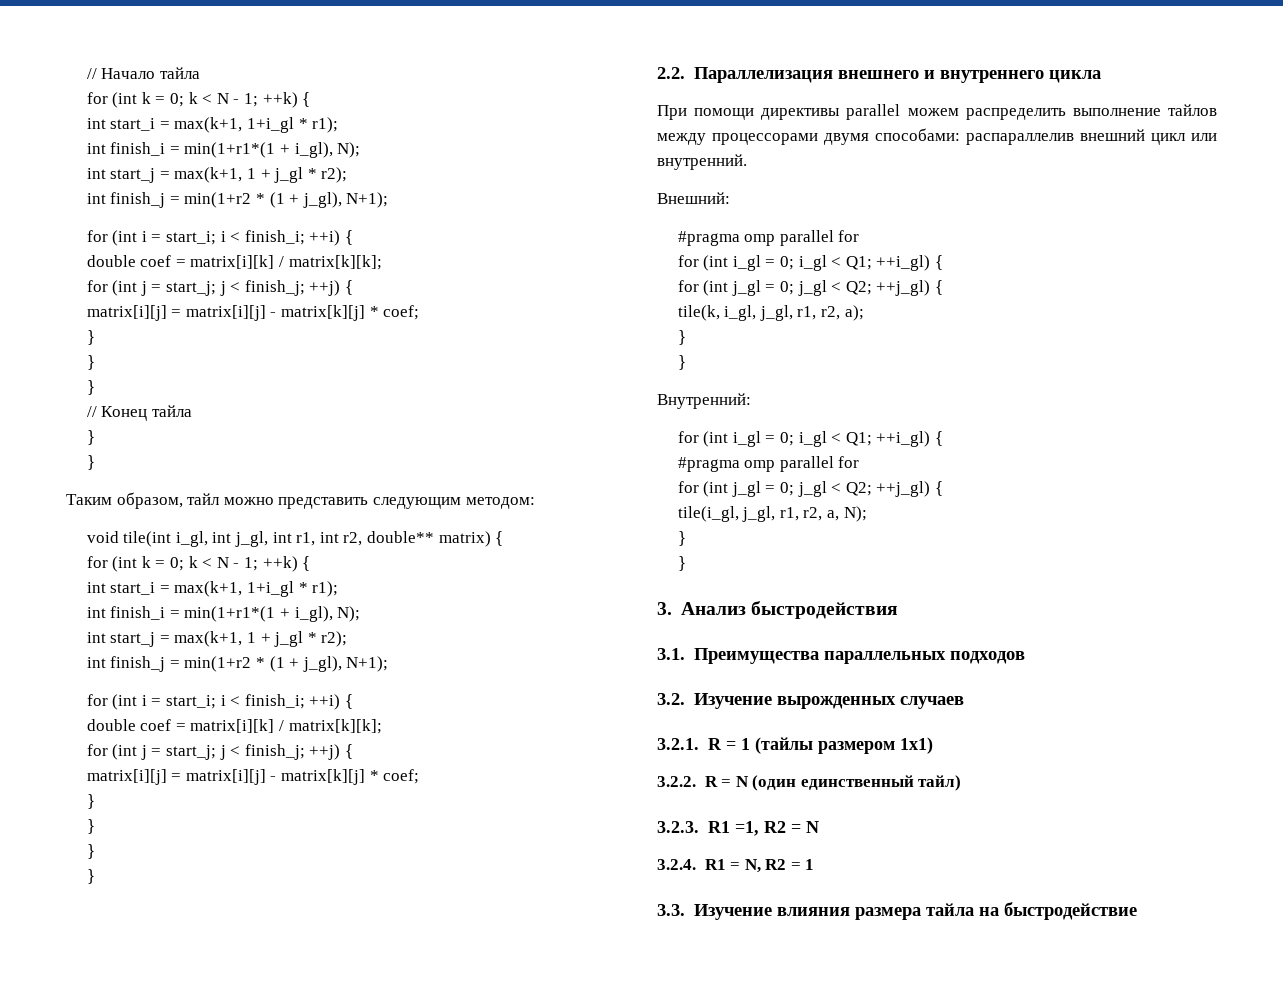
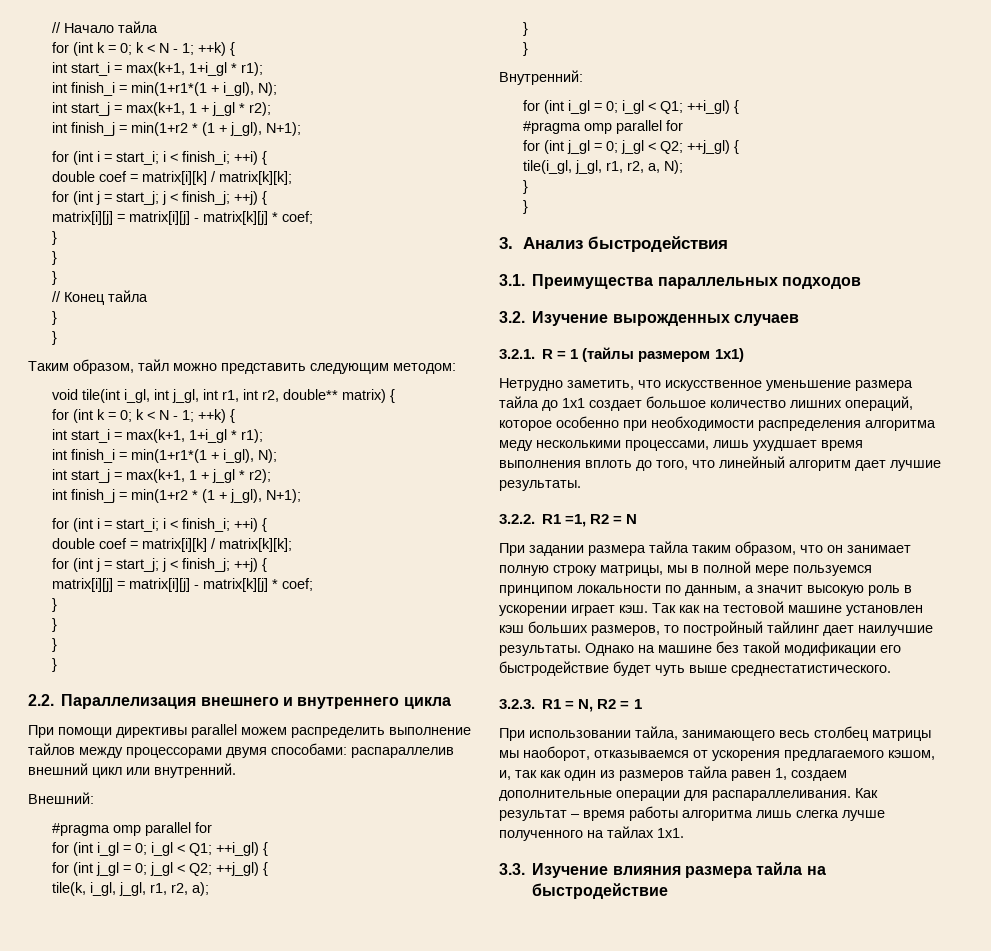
[657,775,962,791] [657,821,699,833] 3.2.2. R = N (один единственный тайл) // 3.2.3. -> [499,378,913,391] [499,396,913,411] [499,416,936,431] [499,440,863,451] [499,456,941,471] [499,480,581,491] [499,514,535,524] Нетрудно заметить, что искусственное уменьшение размера тайла до 1х1 создает большое количество лишних операций, которое особенно при необходимости распределения алгоритма меду несколькими процессами, лишь ухудшает время выполнения вплоть до того, что линейный алгоритм дает лучшие результаты. // 3.2.2.
[657,859,696,870] 3.2.4. -> [499,541,911,556] [499,561,872,576] [499,585,912,596] [499,601,923,616] [499,621,933,636] [499,641,901,656] [499,661,891,676] [499,699,535,709] При задании размера тайла таким образом, что он занимает полную строку матрицы, мы в полной мере пользуемся принципом локальности по данным, а значит высокую роль в ускорении играет кэш. Так как на тестовой машине установлен кэш больших размеров, то постройный тайлинг дает наилучшие результаты. Однако на машине без такой модификации его быстродействие будет чуть выше среднестатистического. // 3.2.3.
(815, 864) none -> [499,726,931,741] [499,746,935,761] [499,766,847,781] [499,788,878,801] [499,806,885,821] [499,826,684,841] // При использовании тайла, занимающего весь столбец матрицы мы наоборот, отказываемся от ускорения предлагаемого кэшом, и, так как один из размеров тайла равен 1, создаем дополнительные операции для распараллеливания. Как результат – время работы алгоритма лишь слегка лучше полученного на тайлах 1х1.

